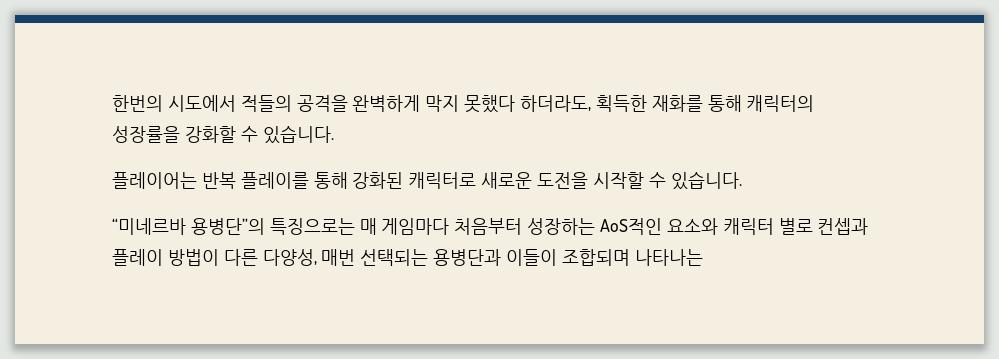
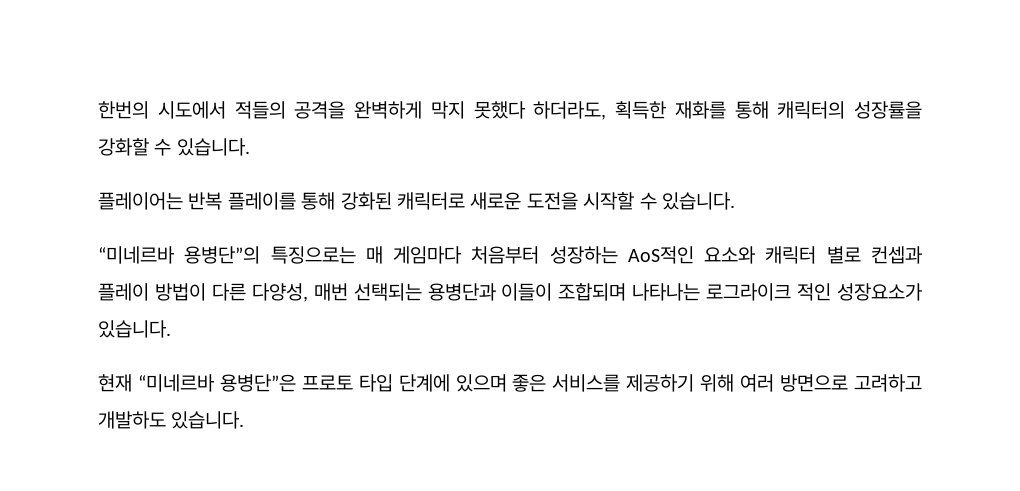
(703, 257) none -> [706,283,922,301] [98,320,171,338] [98,374,922,392] [98,411,245,429] 로그라이크 적인 성장요소가 있습니다. // 현재 “미네르바 용병단”은 프로토 타입 단계에 있으며 좋은 서비스를 제공하기 위해 여러 방면으로 고려하고 개발하도 있습니다.

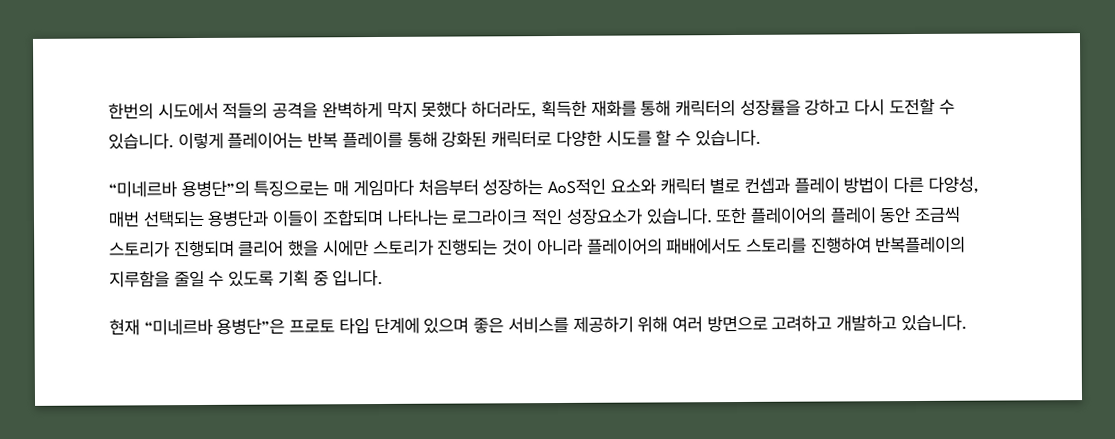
[98,138,250,156] 강화할 수 있습니다. // -> [804,98,955,116] [108,132,224,150] 강하고 다시 도전할 수 있습니다. 이렇게
[470,192,635,210] 새로운 도전을 시작할 -> [555,130,672,148] 다양한 시도를 할
(171, 329) none -> [715,206,962,225] [109,236,967,258] [109,269,384,288] 또한 플레이어의 플레이 동안 조금씩 스토리가 진행되며 클리어 했을 시에만 스토리가 진행되는 것이 아니라 플레이어의 패배에서도 스토리를 진행하여 반복플레이의 지루함을 줄일 수 있도록 기획 중 입니다.
[98,411,166,429] 개발하도 -> [836,315,898,332] 개발하고

